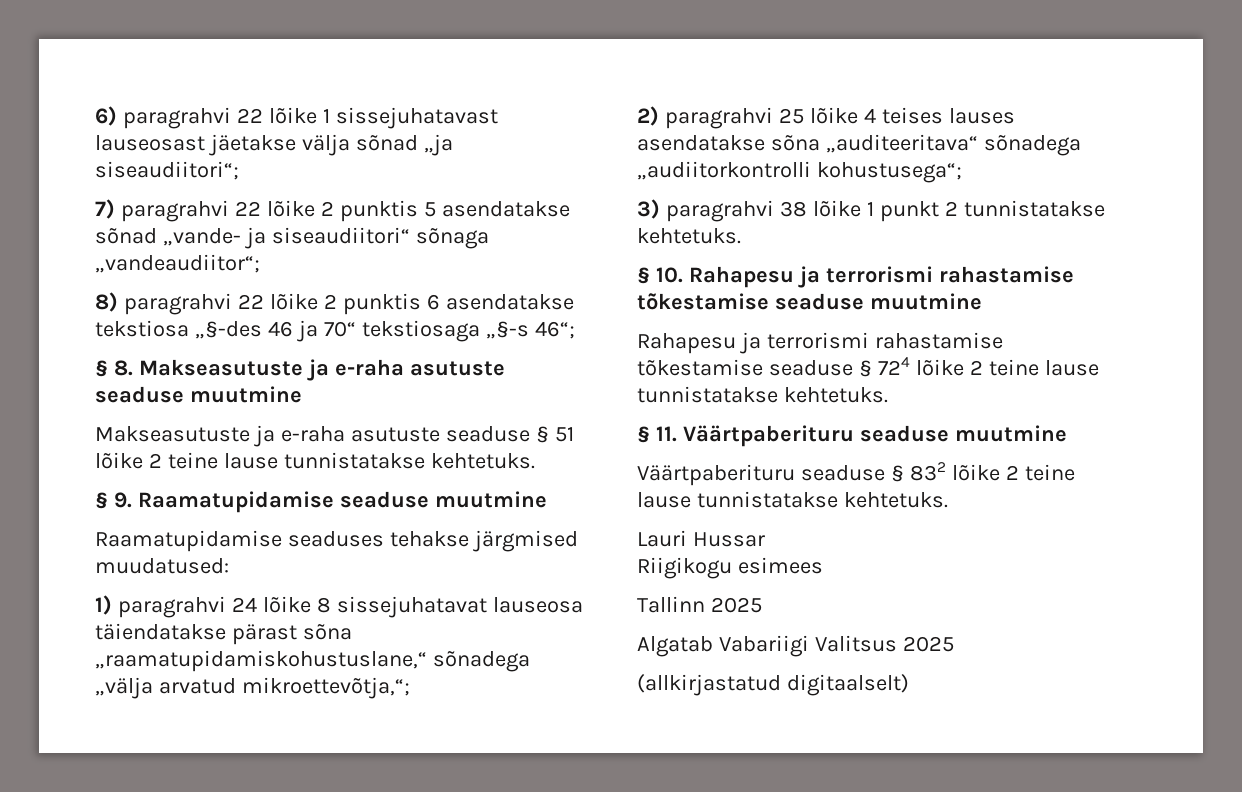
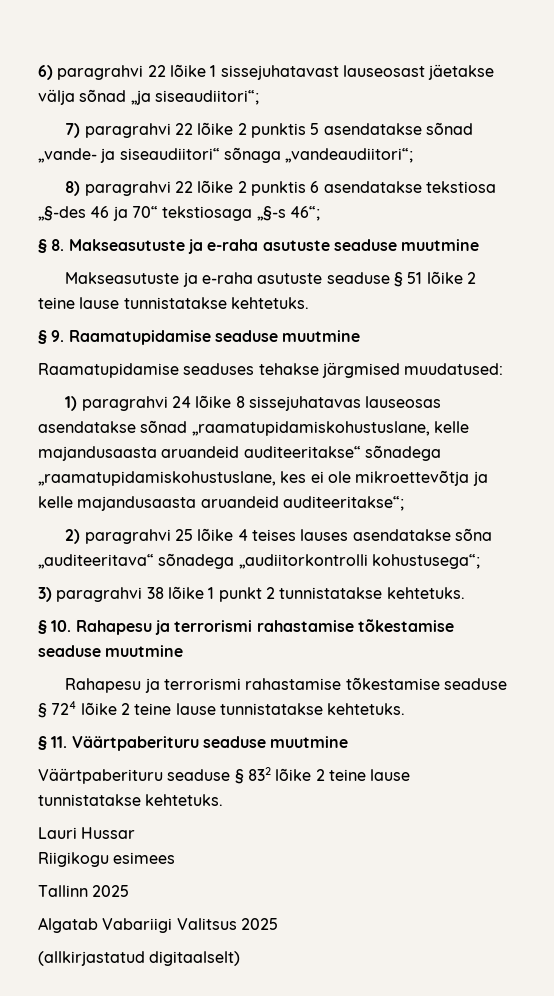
[95,254,260,273] „vandeaudiitor“; -> [285,148,414,163] „vandeaudiitori“;
[336,596,583,618] [95,623,352,645] [95,650,530,672] [95,677,410,699] sissejuhatavat lauseosa täiendatakse pärast sõna „raamatupidamiskohustuslane,“ sõnadega „välja arvatud mikroettevõtja,“; -> [248,396,442,411] [38,420,469,436] [38,445,441,461] [38,470,488,486] [38,496,404,511] sissejuhatavas lauseosas asendatakse sõnad „raamatupidamiskohustuslane, kelle majandusaasta aruandeid auditeeritakse“ sõnadega „raamatupidamiskohustuslane, kes ei ole mikroettevõtja ja kelle majandusaasta aruandeid auditeeritakse“;

